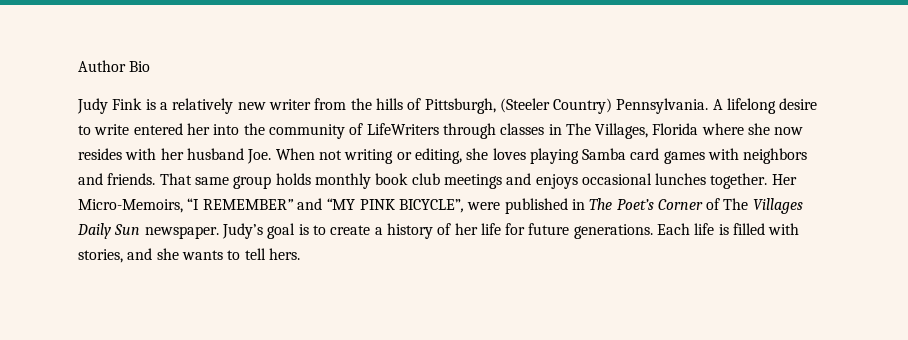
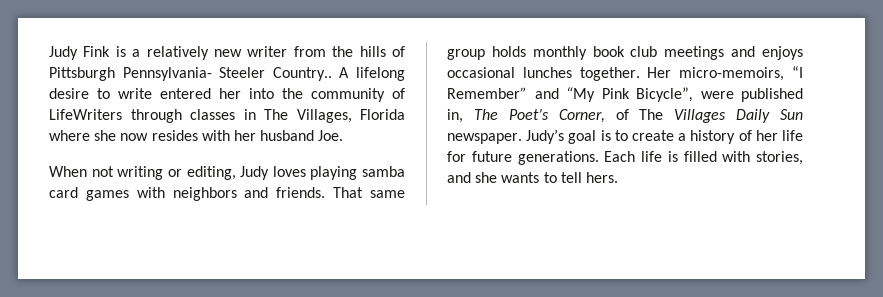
[78,60,151,72] Author Bio // -> (49, 53) none
[424,98,709,114] Pittsburgh, (Steeler Country) Pennsylvania. -> [49,67,332,81] Pittsburgh Pennsylvania- Steeler Country..
(272, 156) none -> (344, 135) //
[466,148,489,160] she -> [240,166,270,180] Judy
[582,148,627,160] Samba -> [362,166,405,177] samba
[78,198,464,213] Micro-Memoirs, “I REMEMBER” and “MY PINK BICYCLE”, -> [679,66,803,81] [447,87,693,102] micro-memoirs, “I Remember” and “My Pink Bicycle”,
[571,199,585,210] in -> [447,109,463,123] in,
[657,199,703,210] Corner -> [558,109,605,123] Corner,

